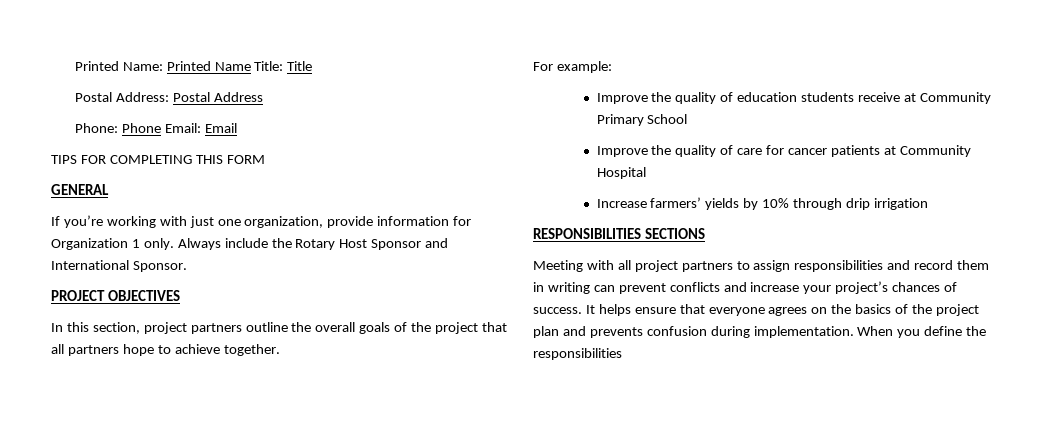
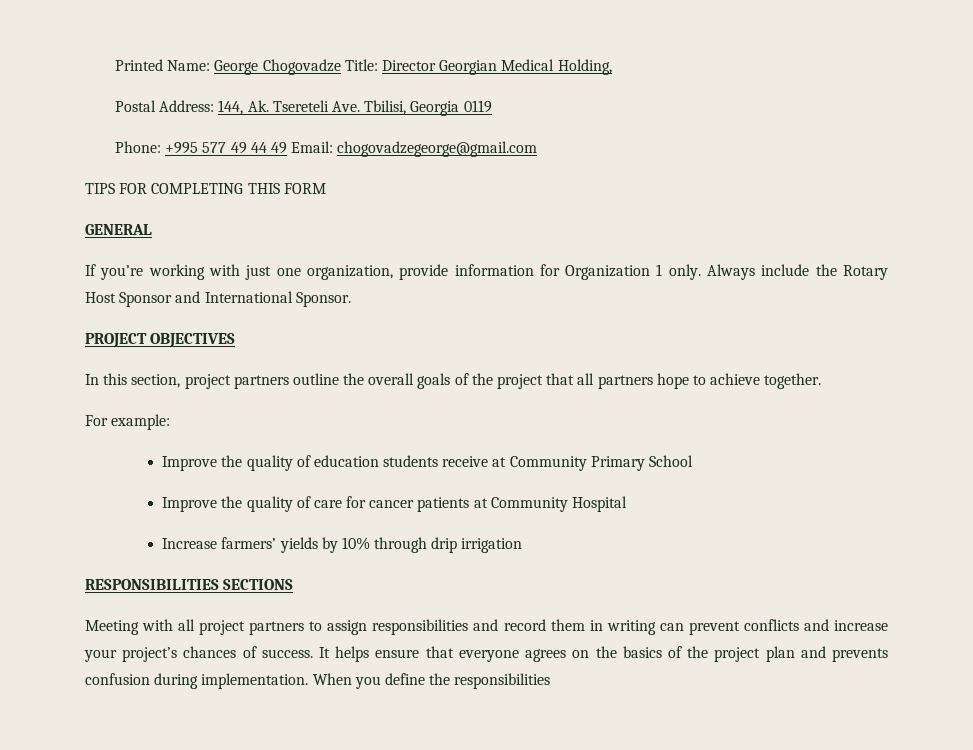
[166,61,313,71] [74,92,263,102] [74,123,237,133] Printed Name Title: Title // Postal Address: Postal Address // Phone: Phone Email: Email -> [214,59,612,75] [115,100,492,116] [115,141,538,157] George Chogovadze Title: Director Georgian Medical Holding, // Postal Address: 144, Ak. Tsereteli Ave. Tbilisi, Georgia 0119 // Phone: +995 577 49 44 49 Email: chogovadzegeorge@gmail.com

